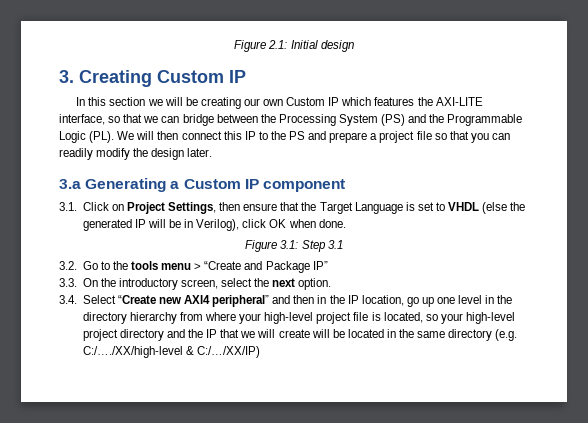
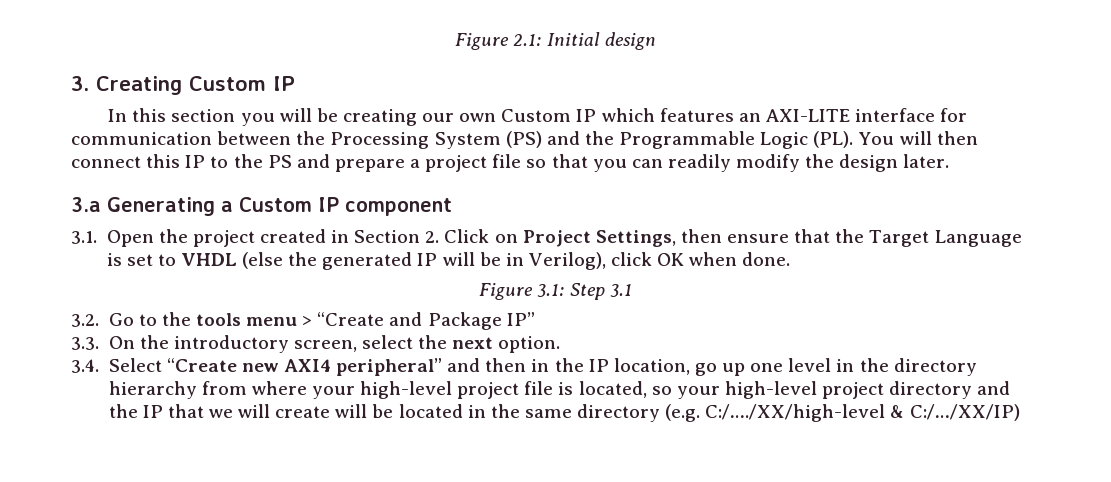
[147,99,163,106] we -> [240,113,275,126] you
[417,97,483,106] [59,114,214,126] the AXI-LITE interface, so that we can bridge -> [738,108,968,122] [71,132,212,145] an AXI-LITE interface for communication
[117,131,135,140] We -> [858,132,895,145] You
(77, 206) none -> [106,229,440,247] Open the project created in Section 2.

